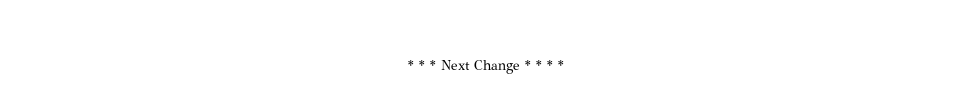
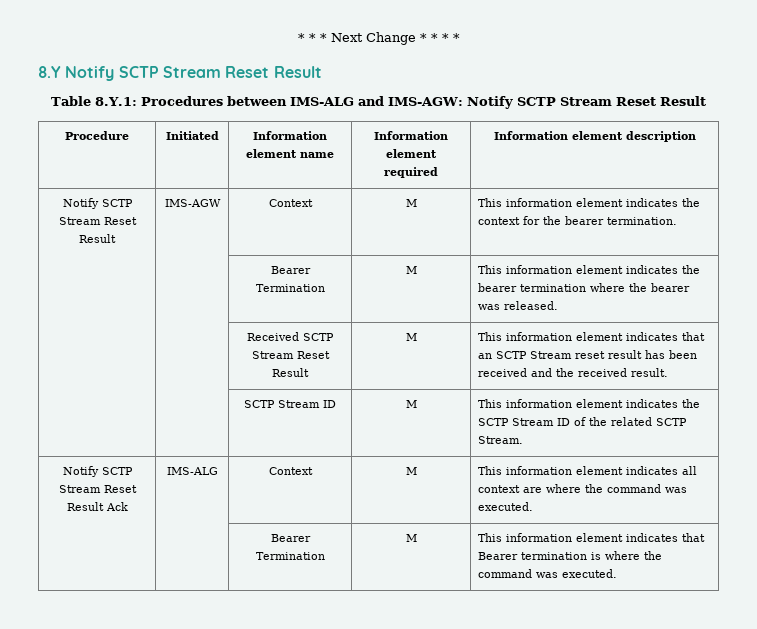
(564, 65) none -> [38,66,322,81] [51,96,706,109] [65,131,129,140] [165,131,219,140] [253,131,327,140] [246,149,334,158] [374,131,448,140] [386,149,437,158] [384,167,438,178] [493,131,696,142] [62,198,133,209] [58,217,137,225] [79,234,116,243] [164,199,221,207] [268,199,313,207] [405,199,417,207] [478,198,701,207] [478,216,678,225] [270,266,311,274] [255,284,325,292] [405,266,417,274] [478,265,701,274] [478,283,691,292] [478,301,559,310] [247,332,334,341] [251,351,330,359] [272,368,309,377] [405,333,417,341] [478,332,706,341] [478,350,698,359] [478,368,669,377] [244,400,336,408] [405,400,417,408] [478,399,701,408] [478,417,688,426] [478,436,524,444] [62,466,133,477] [58,485,137,493] [66,502,128,511] [166,467,218,475] [268,467,313,475] [405,467,417,475] [478,466,698,475] [478,484,688,493] [478,502,534,511] [270,534,311,542] [255,552,325,560] [405,534,417,542] [478,533,706,542] [478,551,663,560] [478,569,618,578] // 8.Y Notify SCTP Stream Reset Result // Table 8.Y.1: Procedures between IMS-ALG and IMS-AGW: Notify SCTP Stream Reset Result // Procedure | Initiated | Information element name | Information element required | Information element description // Notify SCTP Stream Reset Result | IMS-AGW | Context | M | This information element indicates the context for the bearer termination. // | | Bearer Termination | M | This information element indicates the bearer termination where the bearer was released. // | | Received SCTP Stream Reset Result | M | This information element indicates that an SCTP Stream reset result has been received and the received result. // | | SCTP Stream ID | M | This information element indicates the SCTP Stream ID of the related SCTP Stream. // Notify SCTP Stream Reset Result Ack | IMS-ALG | Context | M | This information element indicates all context are where the command was executed. // | | Bearer Termination | M | This information element indicates that Bearer termination is where the command was executed.

